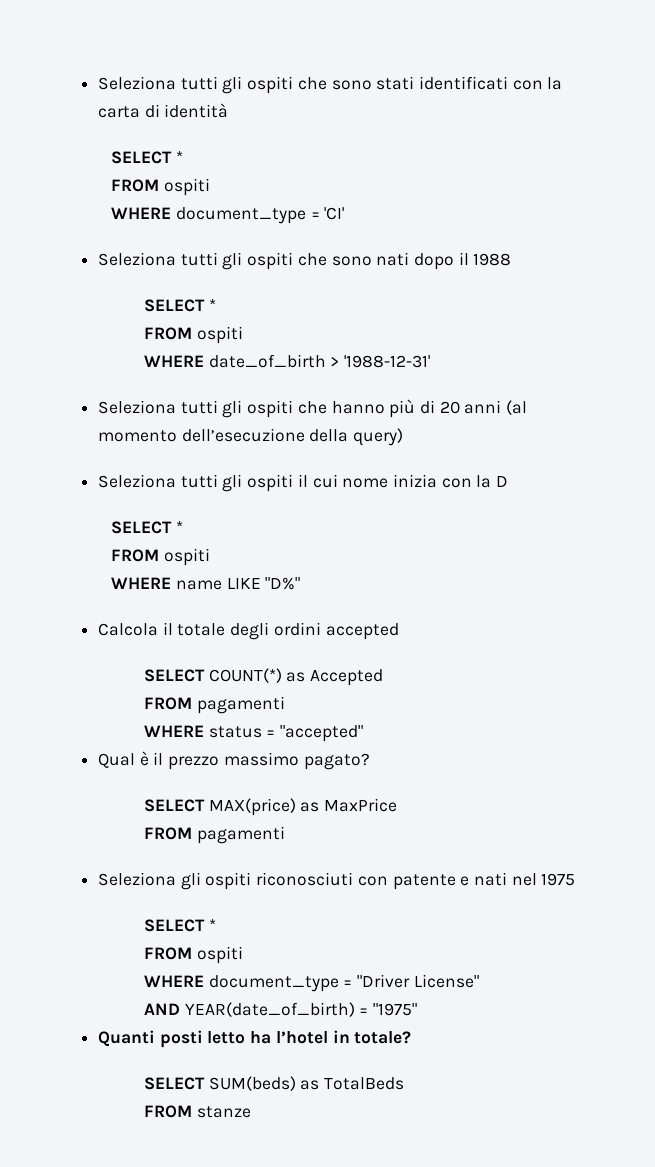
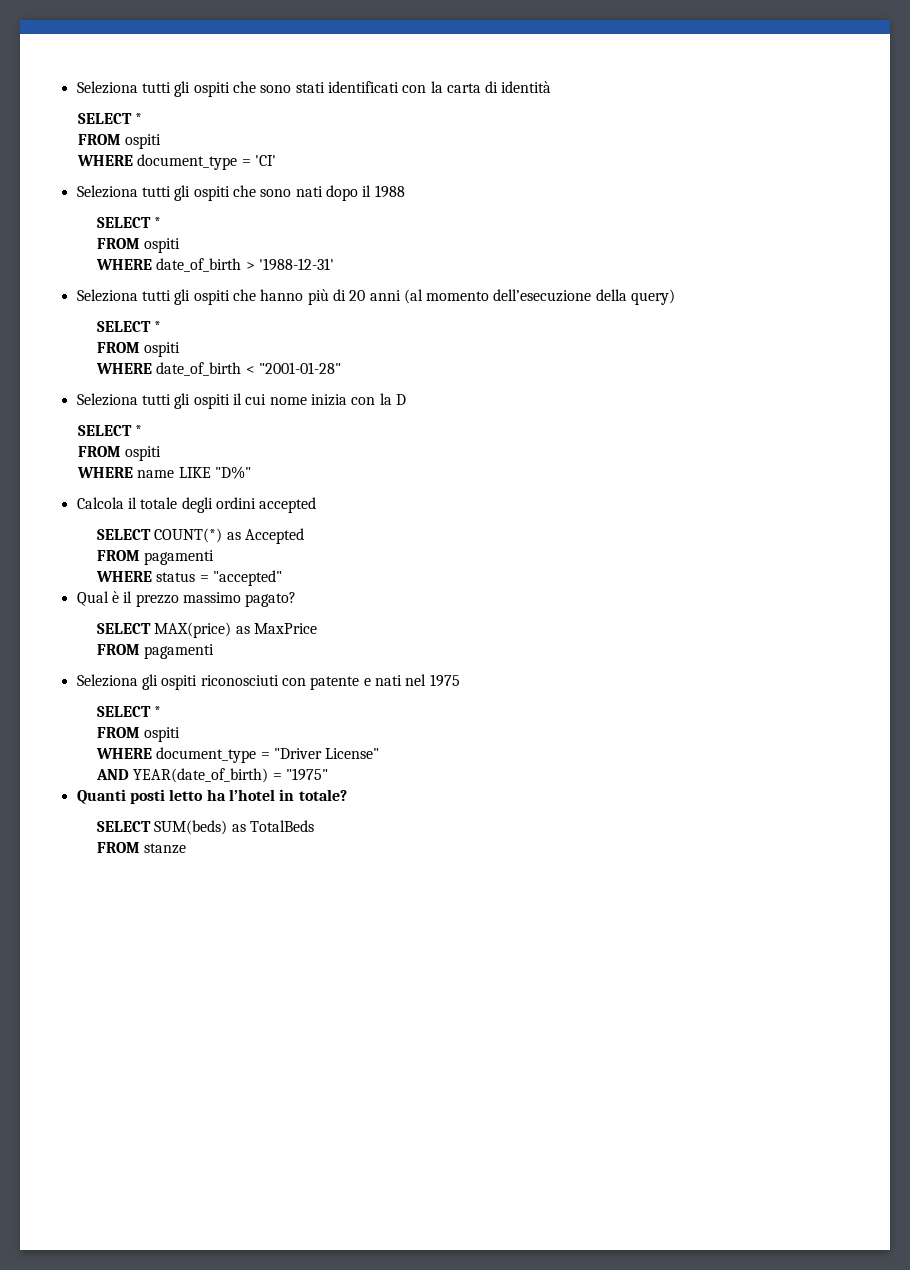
(404, 437) none -> [97,321,162,332] [97,342,181,357] [96,362,342,376] // SELECT * // FROM ospiti // WHERE date_of_birth < "2001-01-28"

